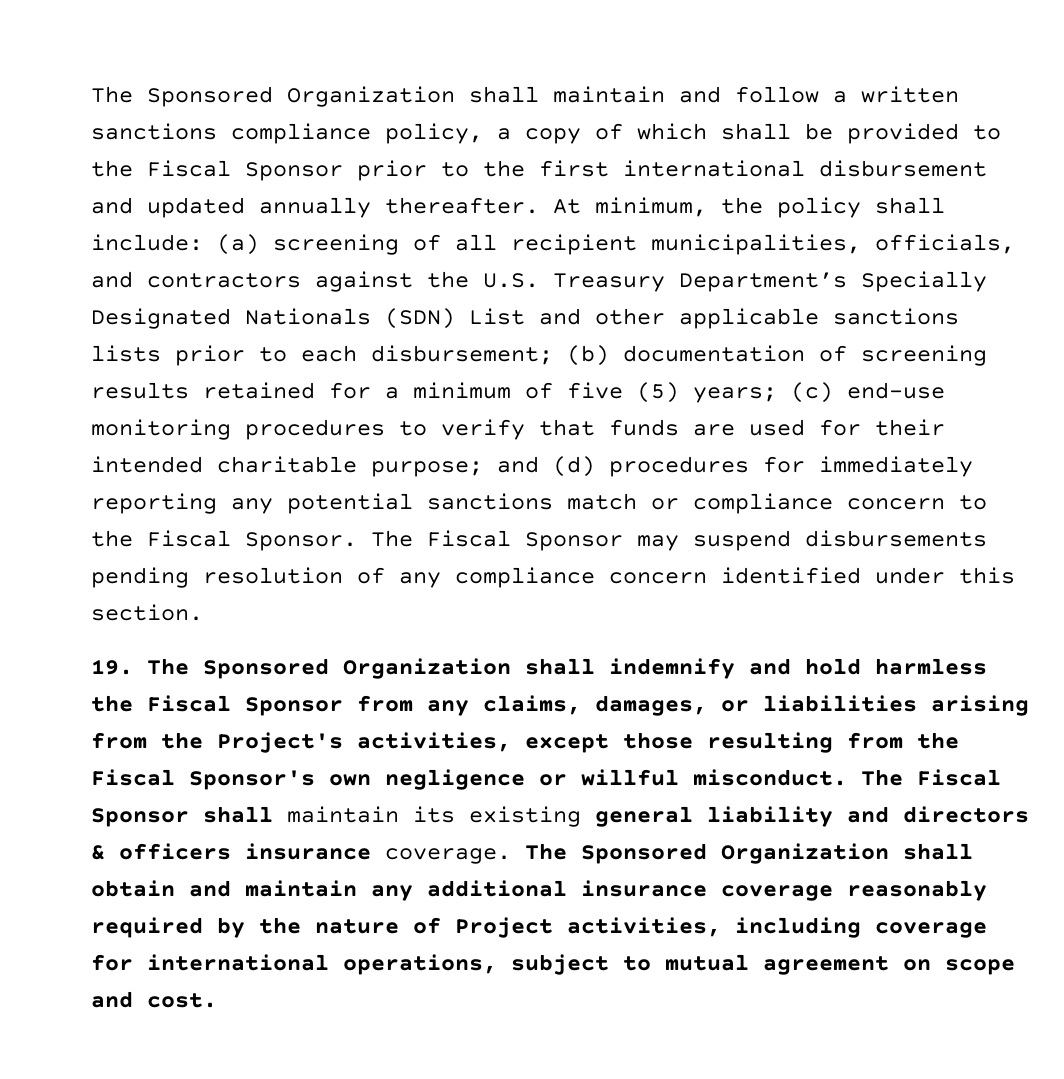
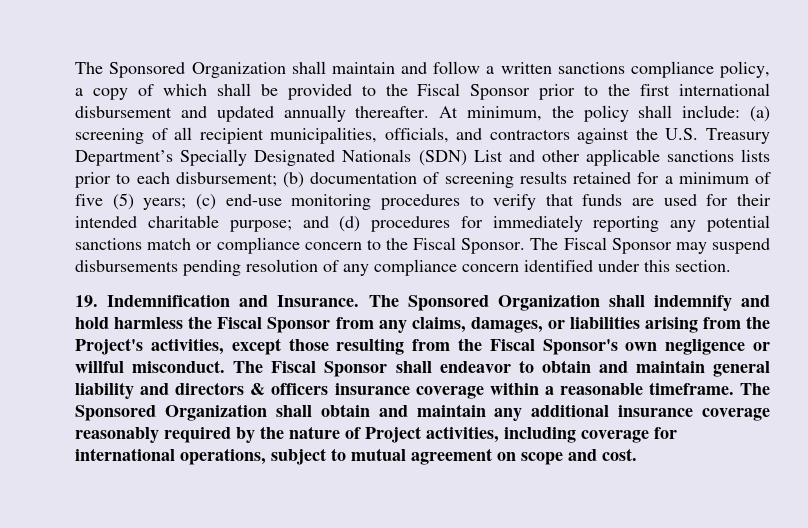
(134, 667) none -> [107,294,360,307] Indemnification and Insurance.
[287,806,582,827] maintain its existing -> [439,360,705,373] endeavor to obtain and maintain
[385,848,512,864] coverage. -> [415,382,734,399] coverage within a reasonable timeframe.

